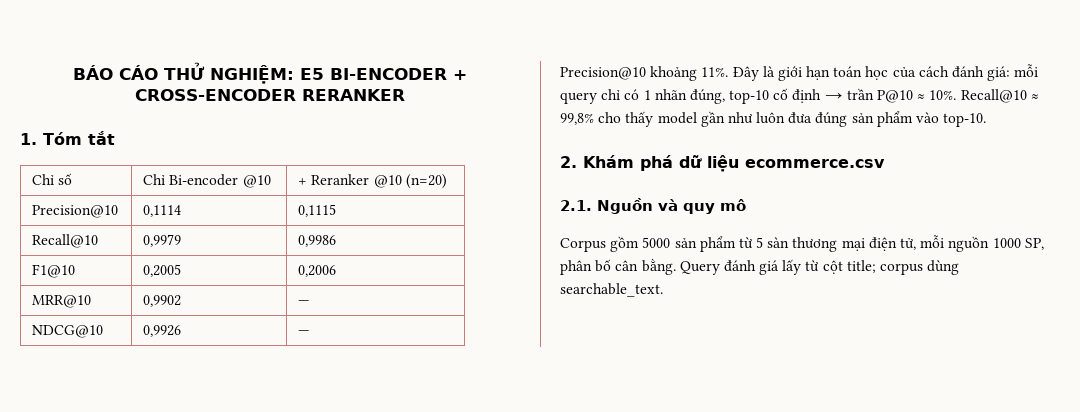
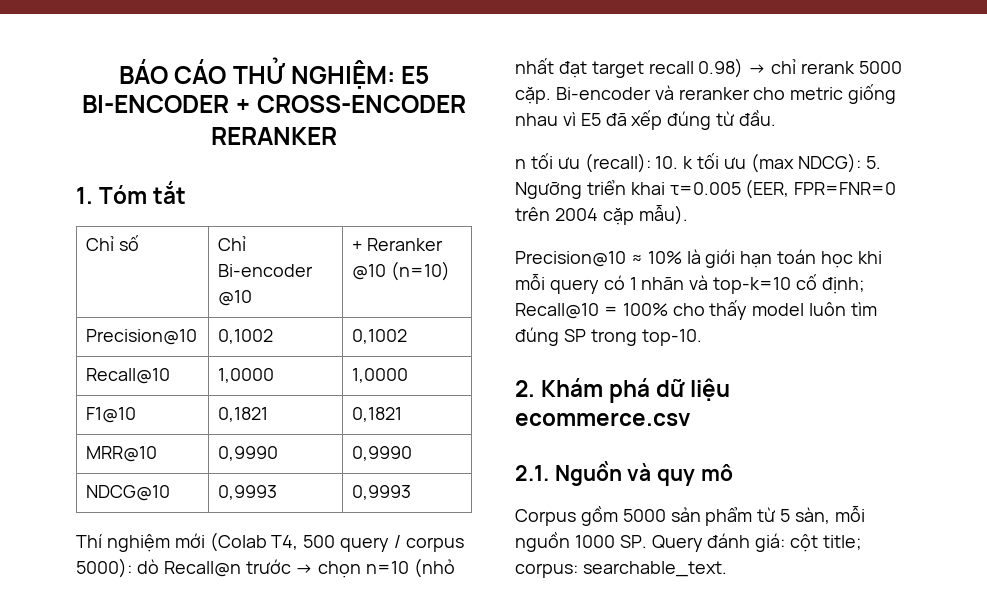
[405,174,447,189] (n=20) -> [390,261,450,281] (n=10)
[143,205,182,217] [298,204,337,217] 0,1114 | 0,1115 -> [218,329,274,344] [352,329,408,344] 0,1002 | 0,1002
[143,234,182,247] [298,235,337,247] 0,9979 | 0,9986 -> [218,368,275,383] [352,368,409,383] 1,0000 | 1,0000
[143,264,182,277] [298,265,337,277] 0,2005 | 0,2006 -> [218,407,269,422] [352,407,403,422] 0,1821 | 0,1821
[143,295,182,307] [298,300,311,305] 0,9902 | — -> [218,446,279,461] [352,446,413,461] 0,9990 | 0,9990
[143,325,182,337] [298,330,311,335] [560,66,759,81] 0,9926 | — // Precision@10 khoảng 11%. Đây -> [218,485,278,500] [352,485,412,500] [76,532,464,552] [76,558,456,578] [515,58,902,78] [515,84,897,104] [515,110,777,130] [515,153,881,173] [515,179,897,199] [515,204,688,225] [515,251,682,267] 0,9993 | 0,9993 // Thí nghiệm mới (Colab T4, 500 query / corpus 5000): dò Recall@n trước → chọn n=10 (nhỏ nhất đạt target recall 0.98) → chỉ rerank 5000 cặp. Bi-encoder và reranker cho metric giống nhau vì E5 đã xếp đúng từ đầu. // n tối ưu (recall): 10. k tối ưu (max NDCG): 5. Ngưỡng triển khai τ=0.005 (EER, FPR=FNR=0 trên 2004 cặp mẫu). // Precision@10 ≈ 10%
[892,66,1011,81] của cách đánh giá: -> [857,251,882,264] khi
[601,89,621,100] chỉ -> (599, 286) none
[689,88,1039,104] [560,111,940,127] đúng, top-10 cố định → trần P@10 ≈ 10%. Recall@10 ≈ 99,8% cho thấy model gần như luôn đưa đúng sản phẩm vào -> [689,274,865,294] [515,300,878,320] [515,327,637,346] và top-k=10 cố định; Recall@10 = 100% cho thấy model luôn tìm đúng SP trong
[767,235,1044,252] [560,258,960,275] sàn thương mại điện tử, mỗi nguồn 1000 SP, phân bố cân bằng. Query đánh giá lấy từ cột title; corpus dùng -> [795,505,865,524] [515,532,863,552] [515,563,578,578] sàn, mỗi nguồn 1000 SP. Query đánh giá: cột title; corpus:

